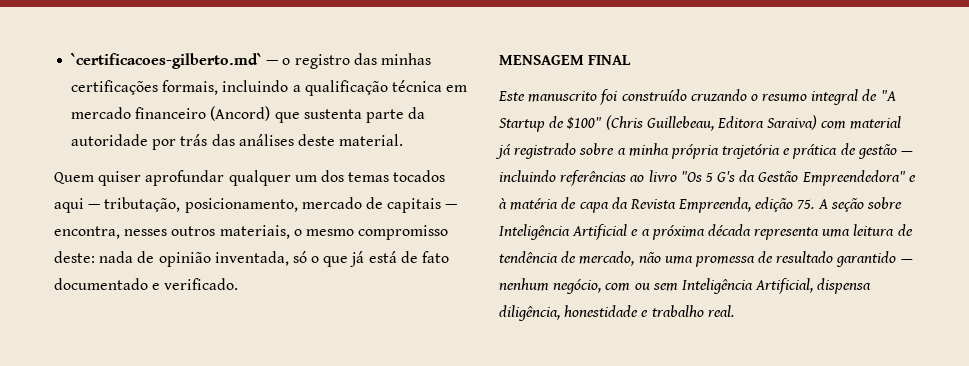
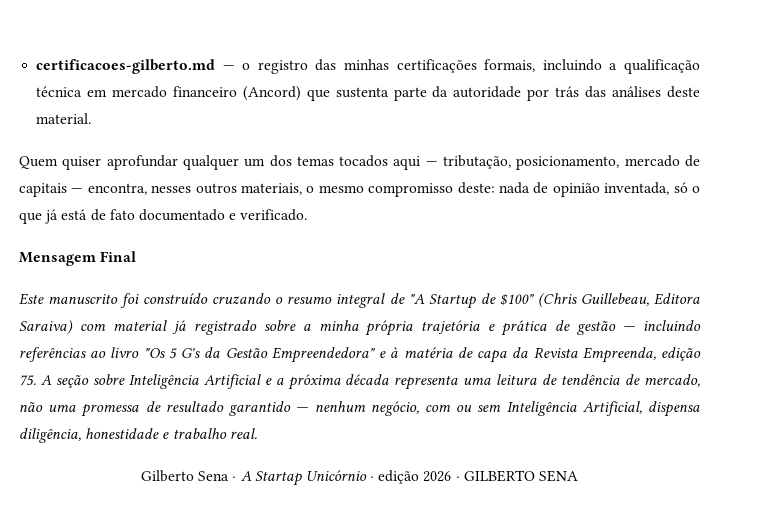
[70,53,263,69] `certificacoes-gilberto.md` -> [36,59,216,74] certificacoes-gilberto.md
[499,55,632,65] MENSAGEM FINAL -> [19,251,137,266] Mensagem Final
(734, 311) none -> [140,470,579,486] // Gilberto Sena · A Startap Unicórnio · edição 2026 · GILBERTO SENA

